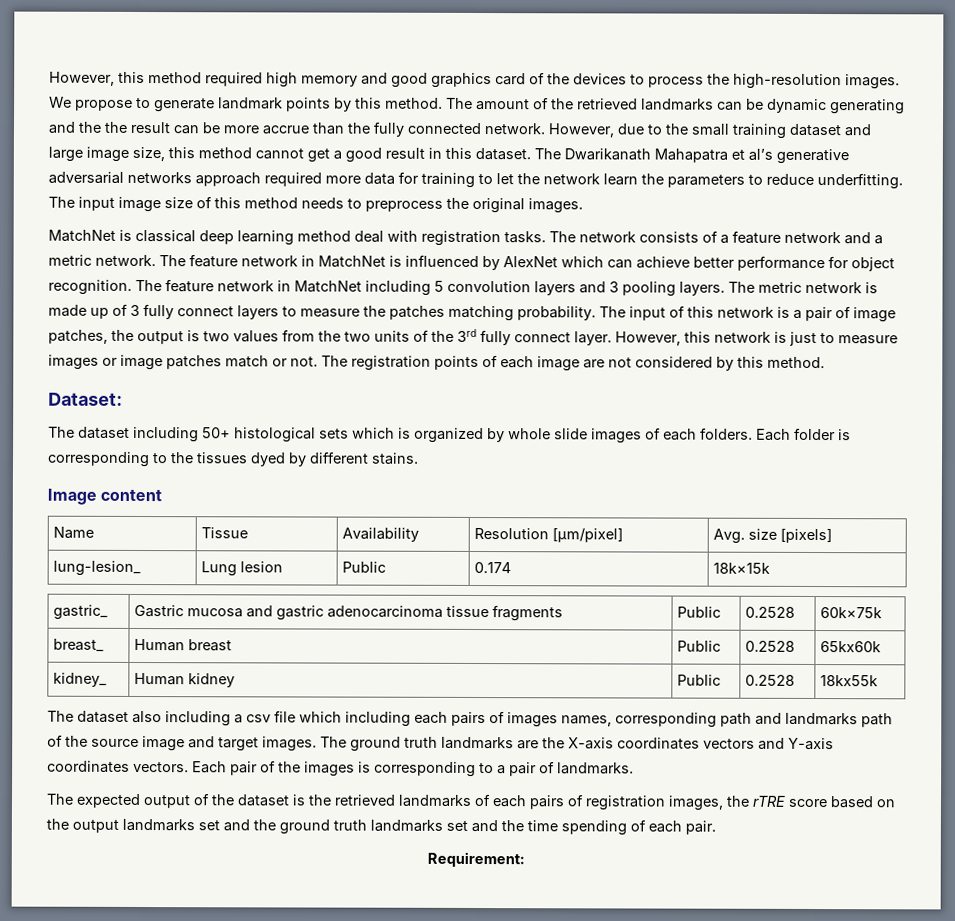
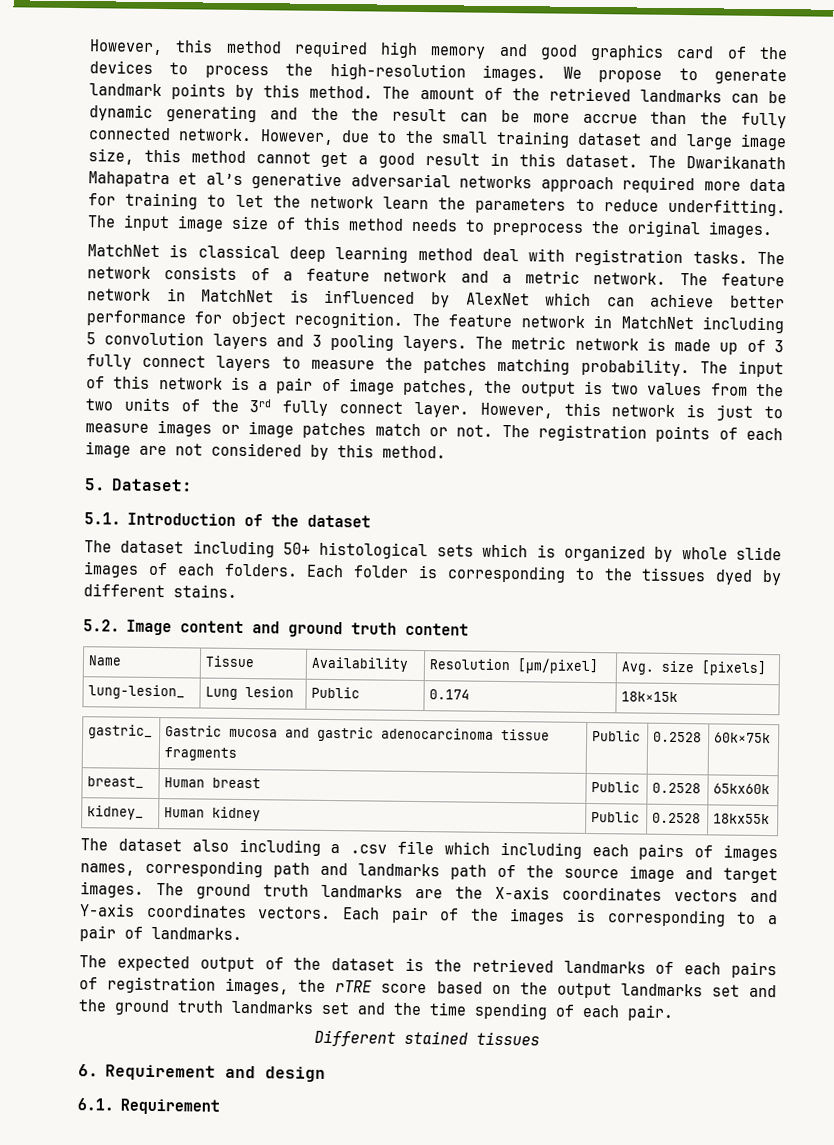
(825, 362) none -> [84,478,106,491] 5.
(123, 399) none -> [84,512,372,528] // 5.1. Introduction of the dataset
(419, 458) none -> [83,619,120,632] 5.2.
(163, 495) none -> [252,621,470,638] and ground truth content
[246,714,271,723] csv -> [350,844,388,854] .csv
[427,851,525,868] Requirement: -> [314,1029,540,1047] [78,1064,327,1082] [77,1098,221,1115] Different stained tissues // 6. Requirement and design // 6.1. Requirement

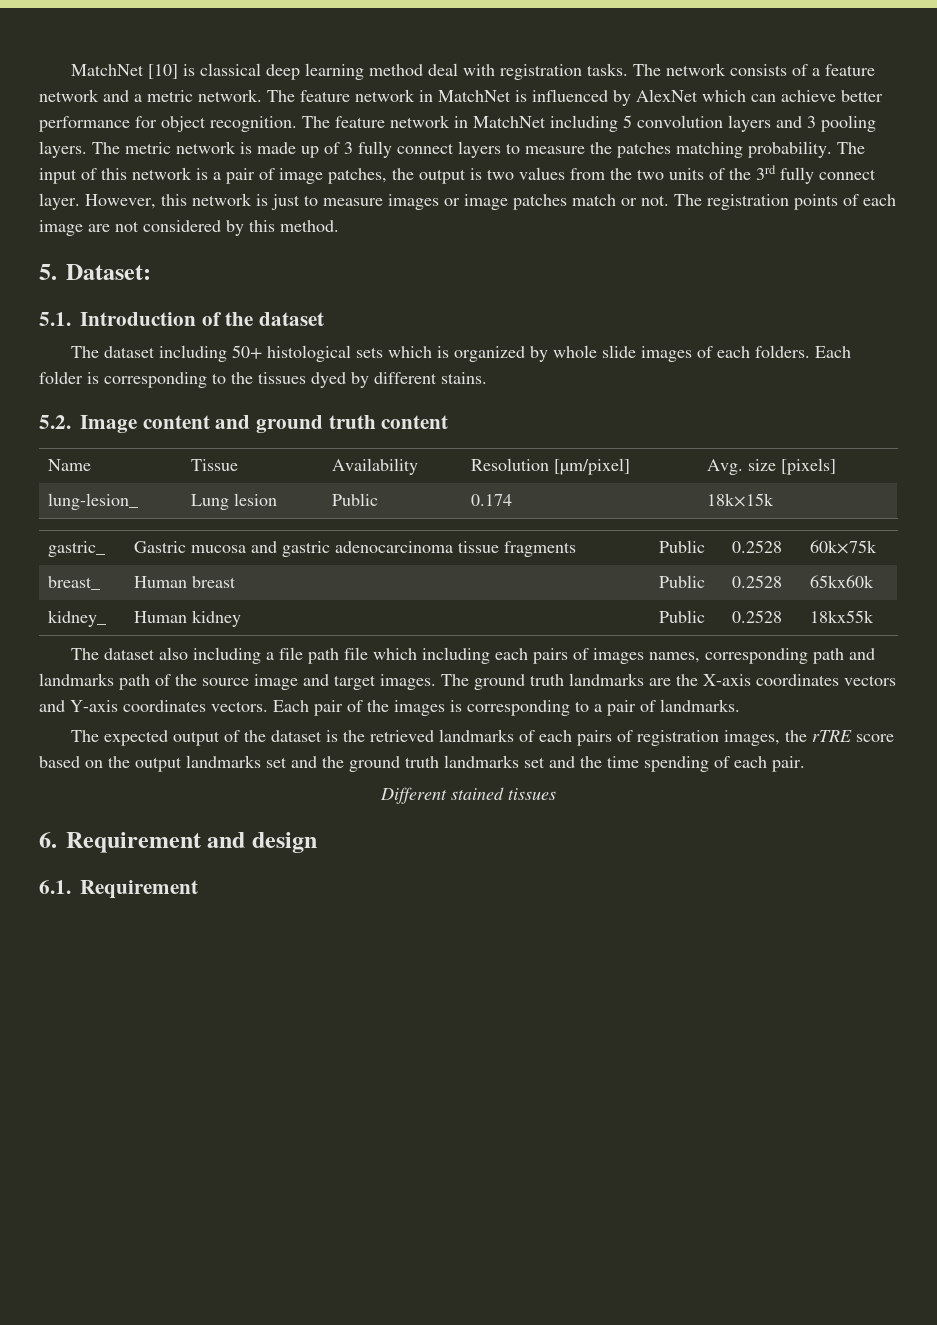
[89,39,788,61] [89,60,787,85] [89,83,788,104] [89,104,787,129] [88,127,788,151] [88,148,786,170] [88,171,787,194] [88,192,786,217] [87,214,773,239] [87,244,160,258] However, this method required high memory and good graphics card of the devices to process the high-resolution images. We propose to generate landmark points by this method. The amount of the retrieved landmarks can be dynamic generating and the the result can be more accrue than the fully connected network. However, due to the small training dataset and large image size, this method cannot get a good result in this dataset. The Dwarikanath Mahapatra et al’s generative adversarial networks approach required more data for training to let the network learn the parameters to reduce underfitting. The input image size of this method needs to preprocess the original images. // MatchNet -> [71,64,179,79] MatchNet [10]
[350,844,388,854] .csv -> [279,647,340,664] file path

